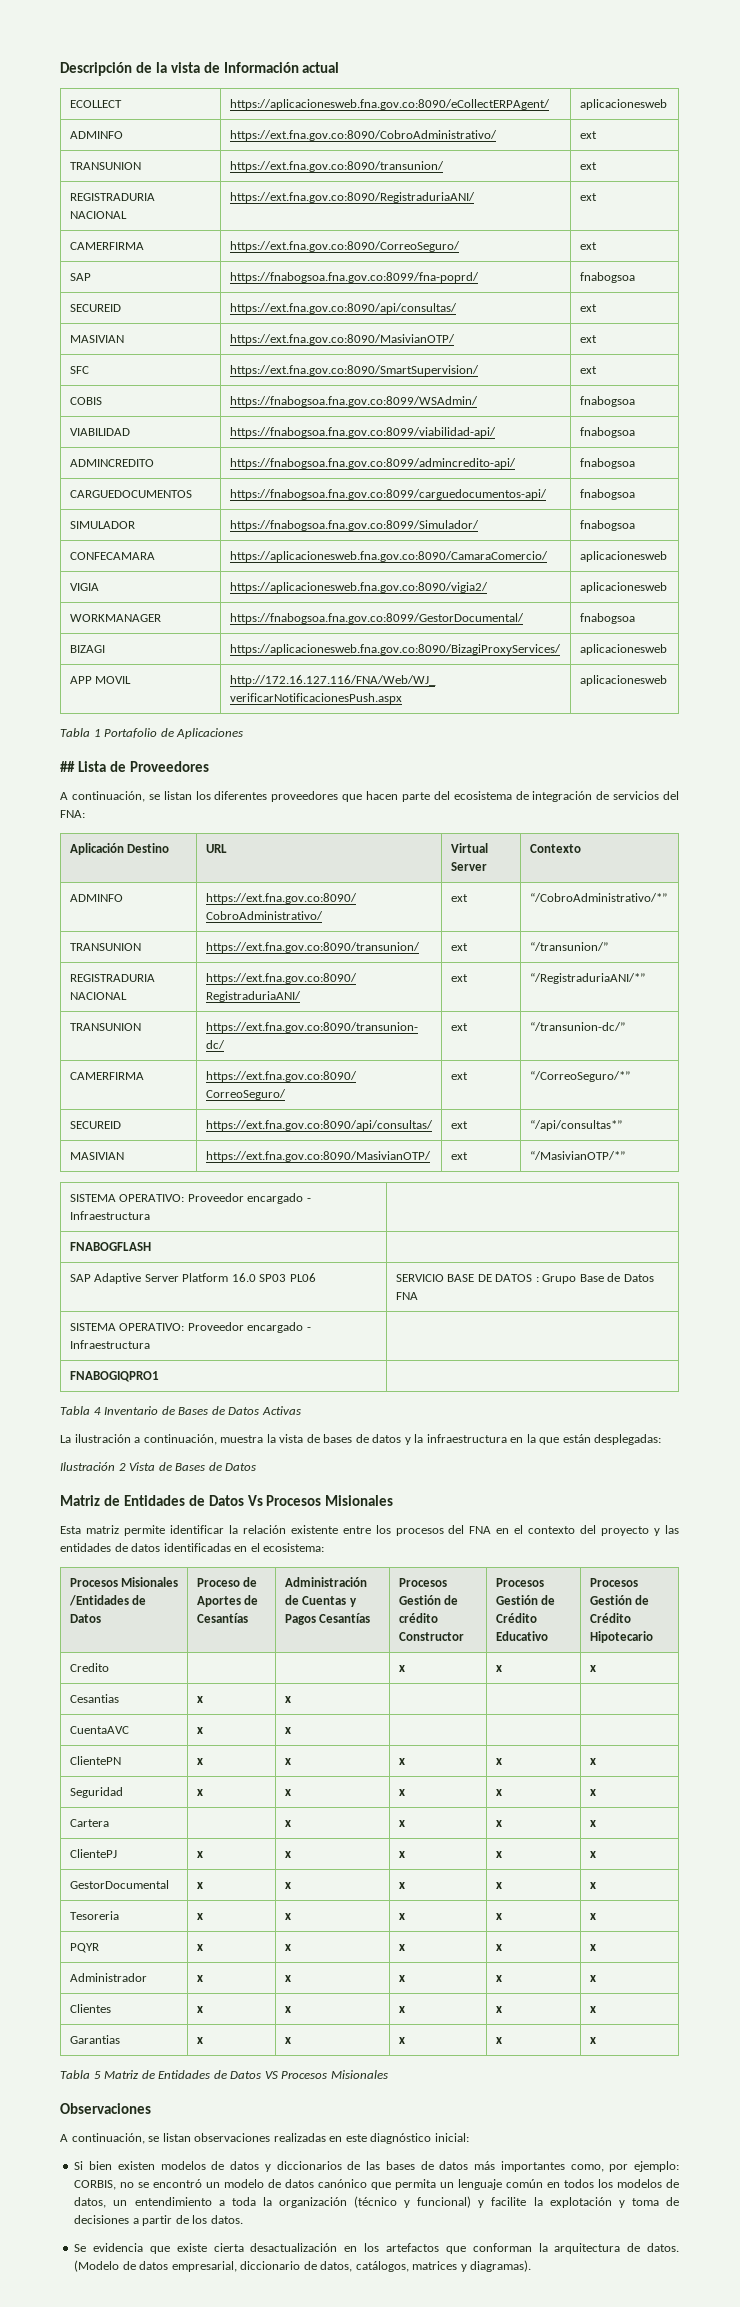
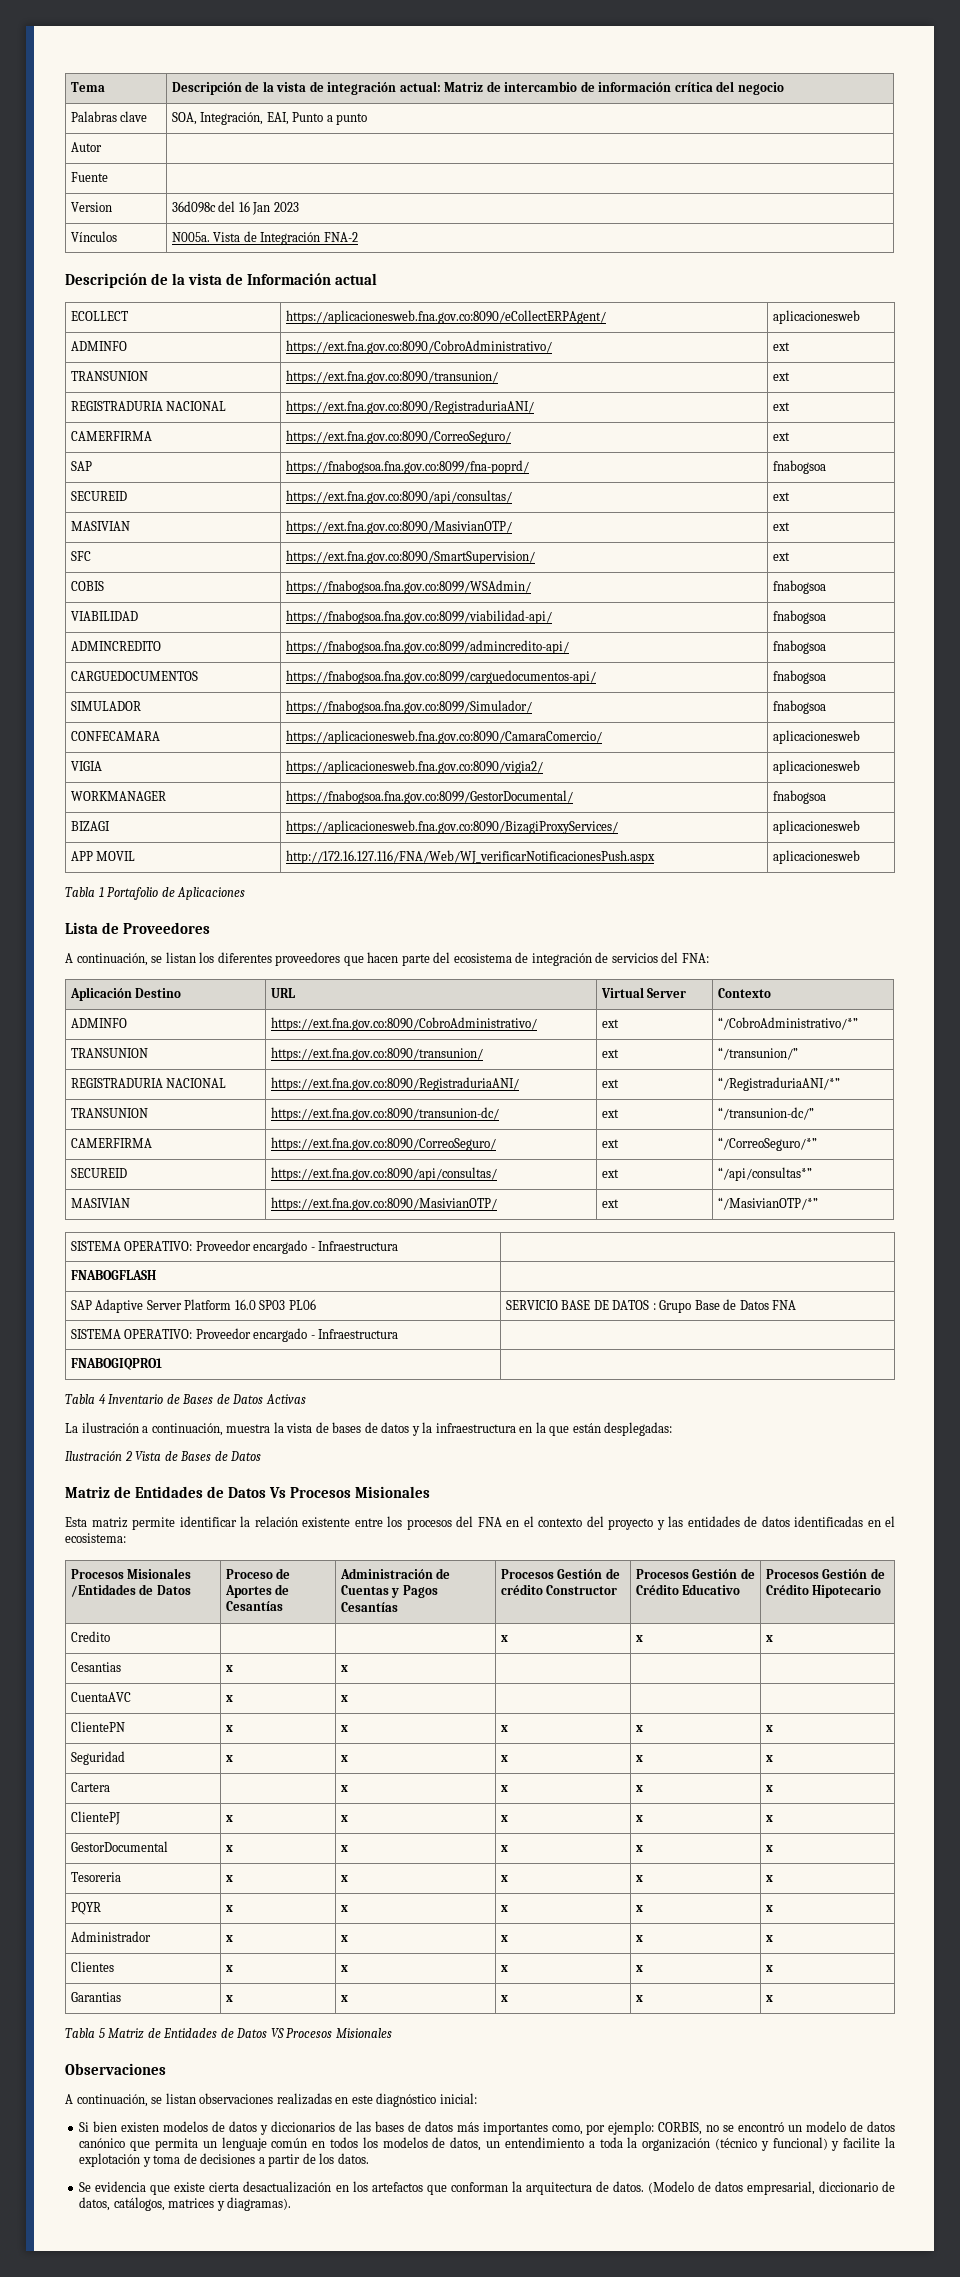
(60, 69) none -> [70,82,105,92] [171,81,784,95] [70,111,148,122] [171,112,368,125] [70,142,102,152] [70,172,108,182] [70,202,112,212] [171,201,299,215] [70,231,117,242] [171,231,358,245] Tema | Descripción de la vista de integración actual: Matriz de intercambio de información crítica del negocio // Palabras clave | SOA, Integración, EAI, Punto a punto // Autor | // Fuente | // Version | 36d098c del 16 Jan 2023 // Vínculos | N005a. Vista de Integración FNA-2 //
[60,761,75,772] ## -> (246, 893) none

